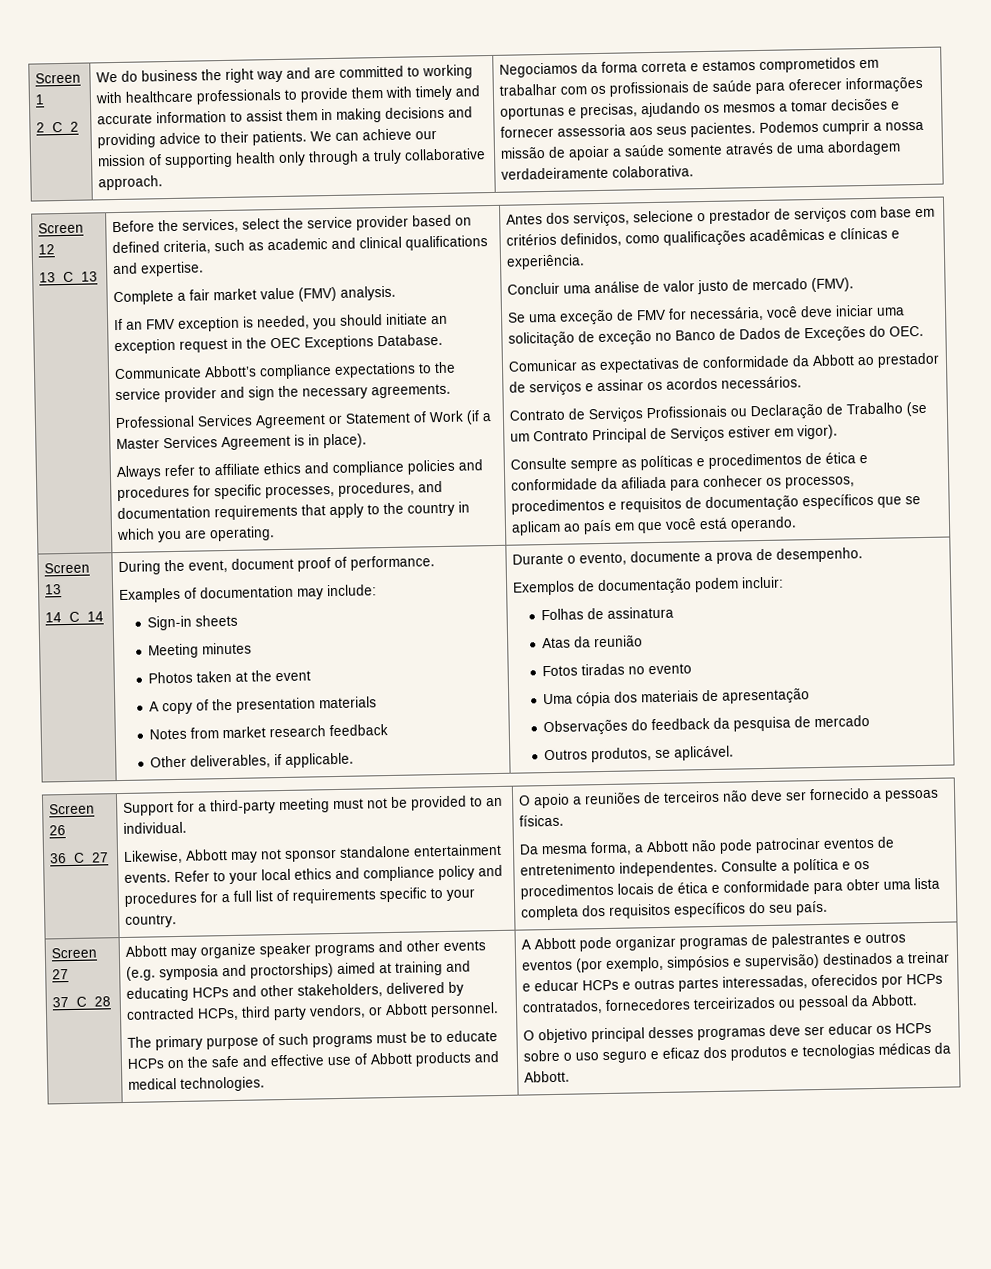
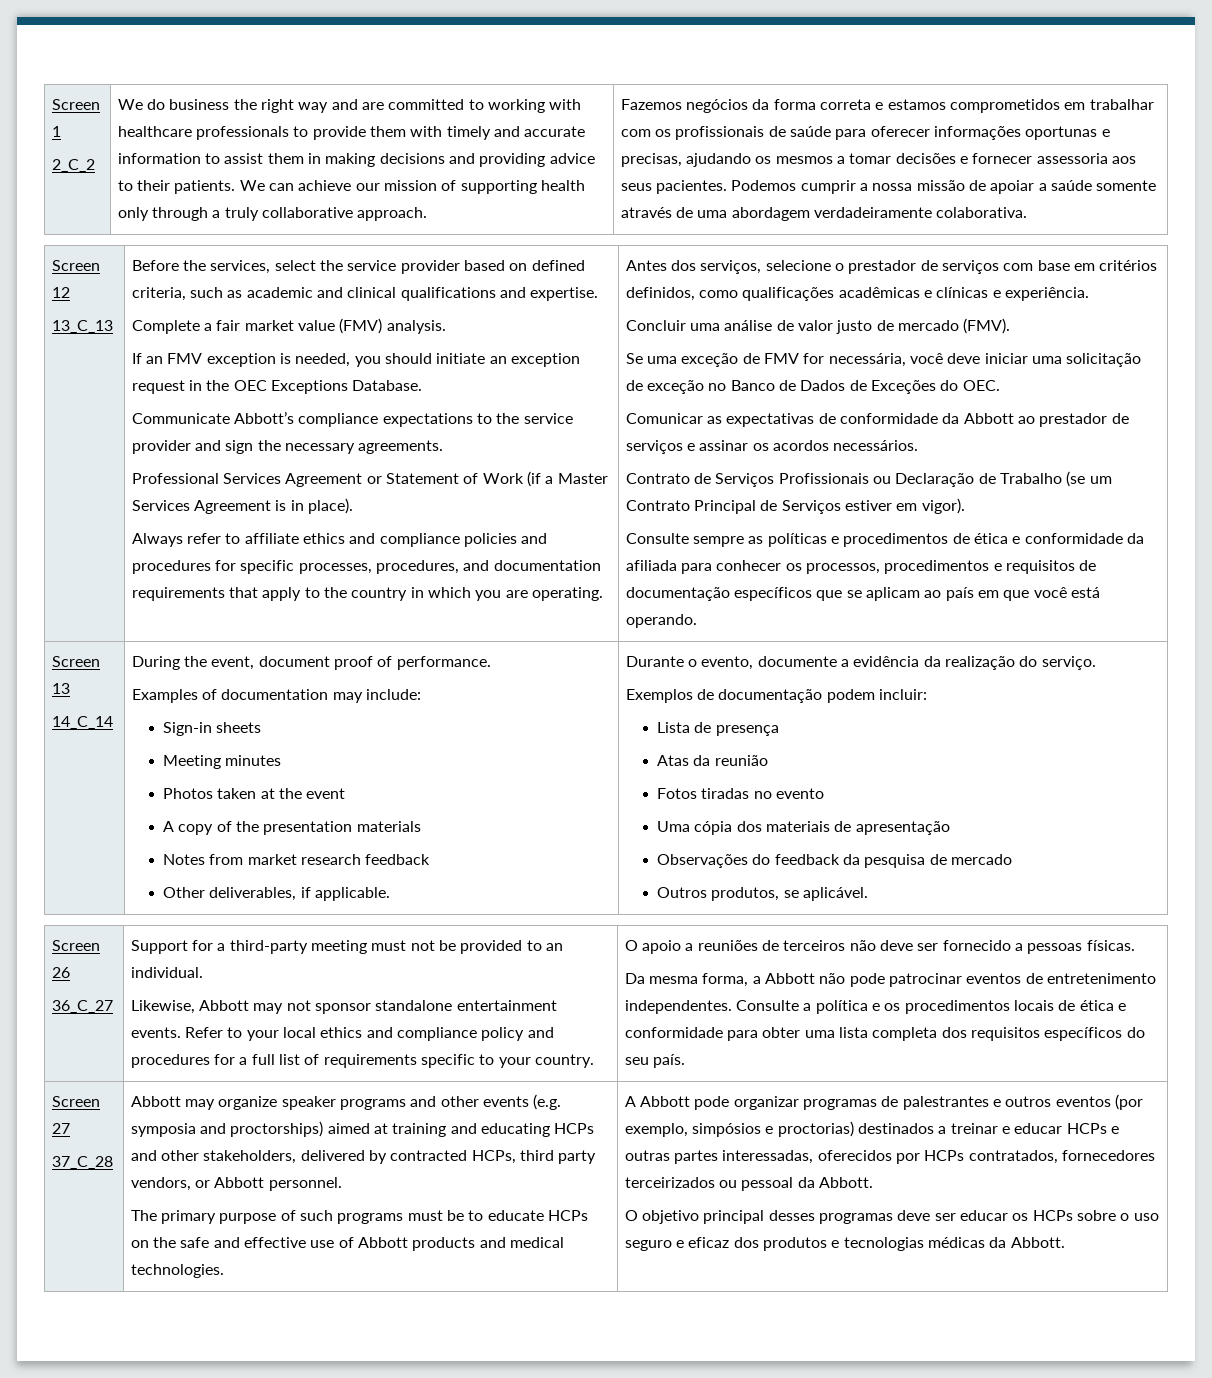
[499,62,579,78] Negociamos -> [620,99,749,113] Fazemos negócios
[716,547,864,564] prova de desempenho. -> [853,656,1096,670] evidência da realização do serviço.
[541,606,675,621] Folhas de assinatura -> [656,722,779,736] Lista de presença
[745,953,821,970] supervisão) -> [777,1121,854,1137] proctorias)

